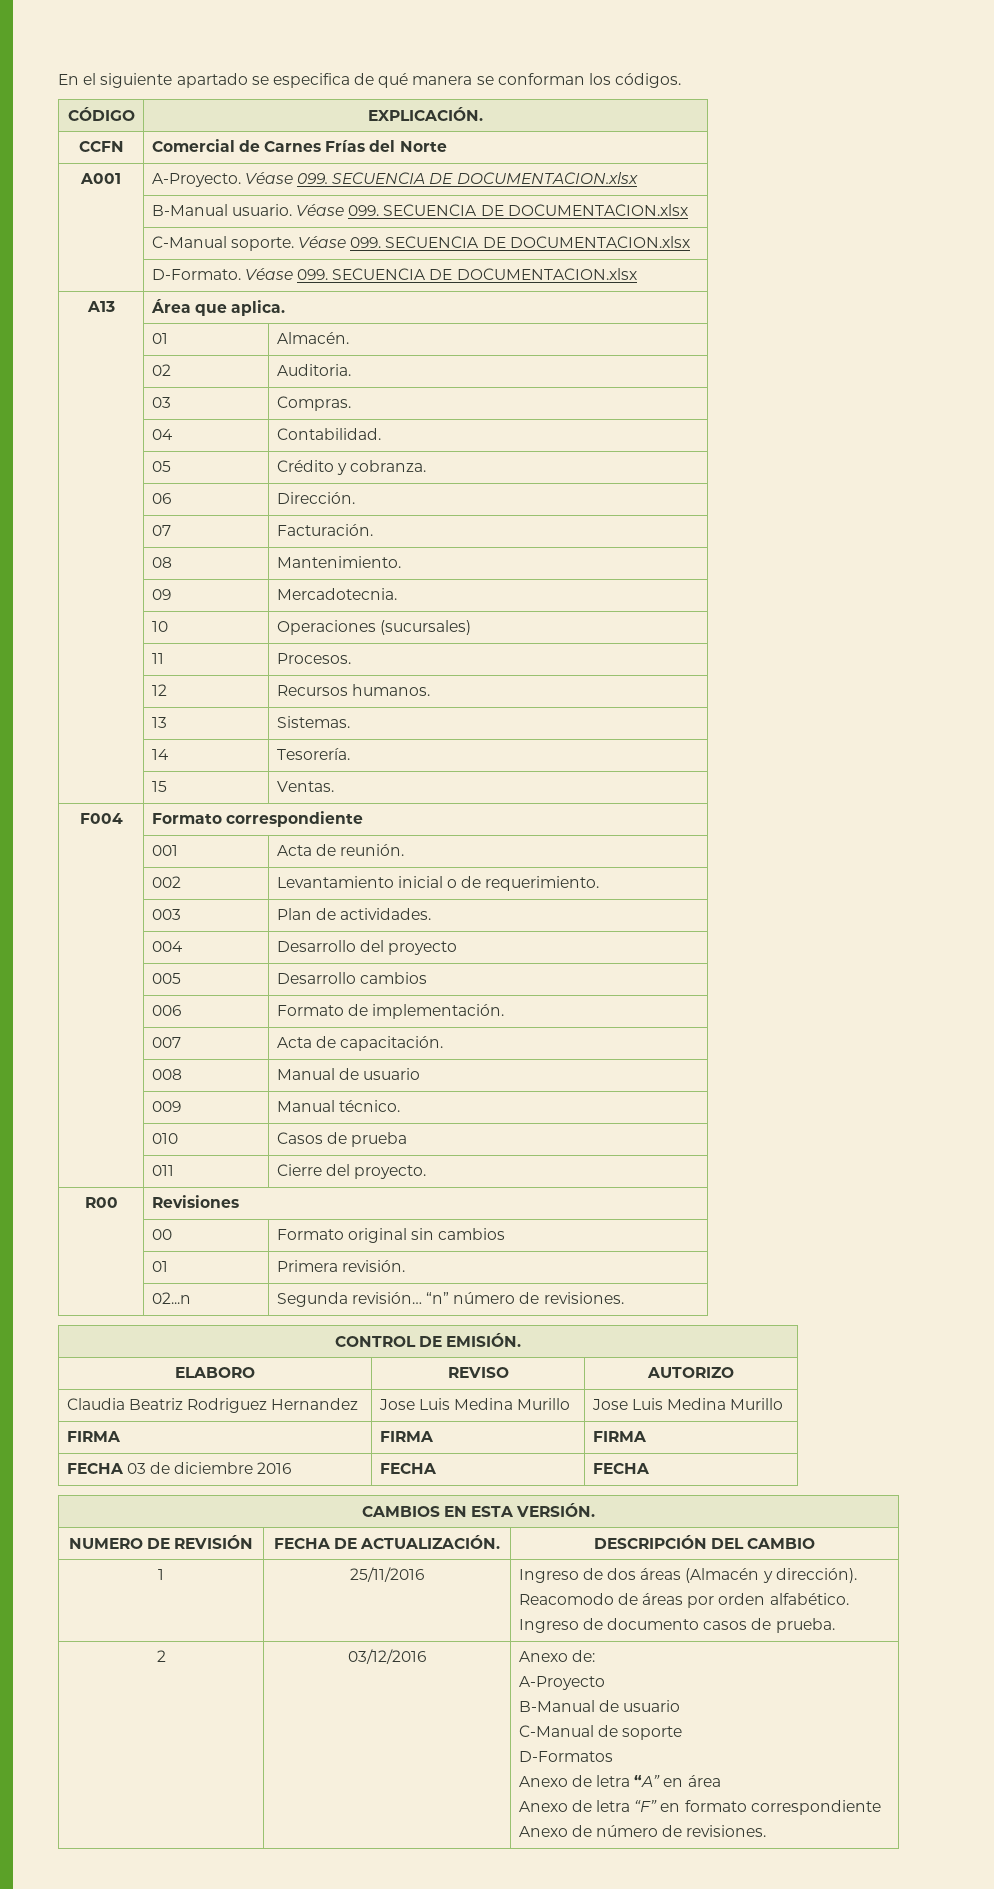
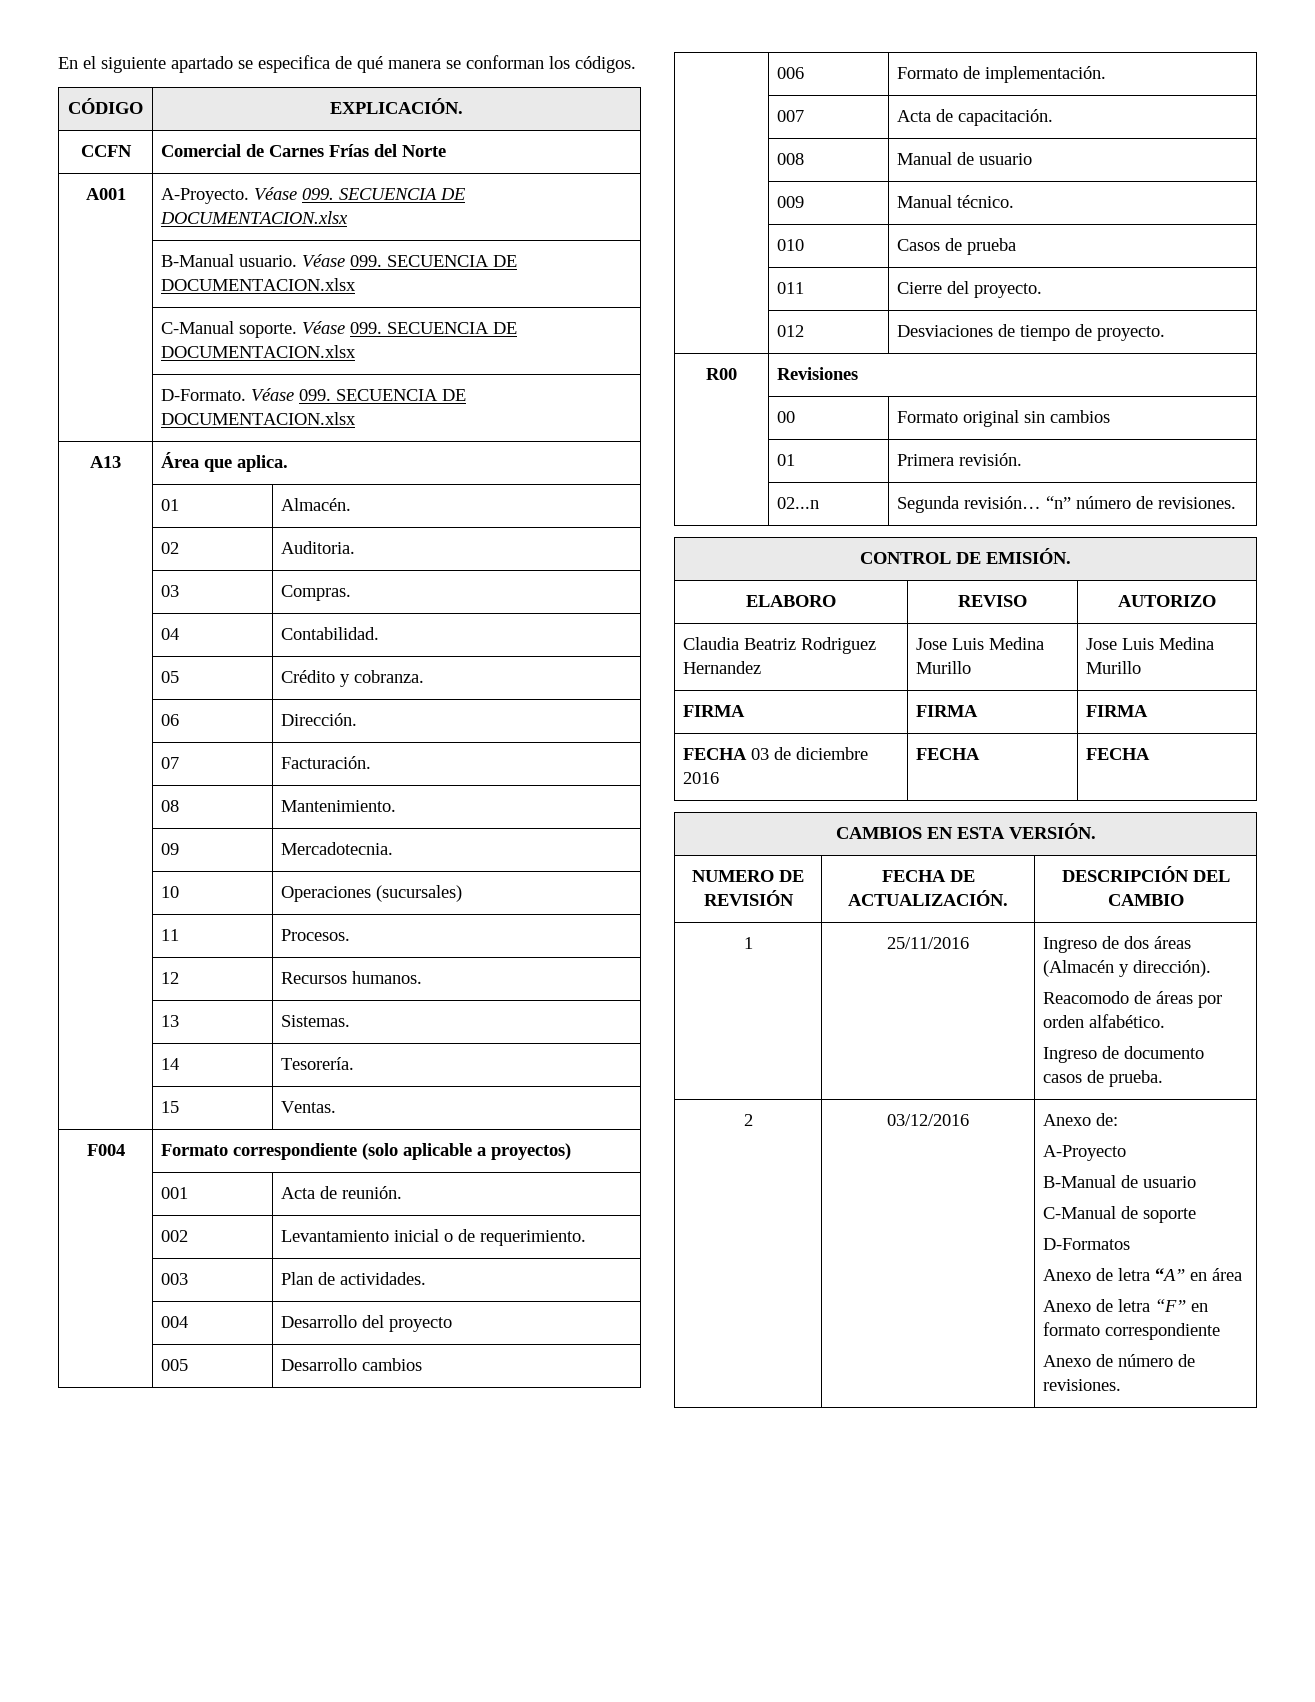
(363, 819) none -> [362,1143,572,1160] (solo aplicable a proyectos)
(427, 1172) none -> [777,325,805,337] [897,324,1166,341] // | 012 | Desviaciones de tiempo de proyecto.

